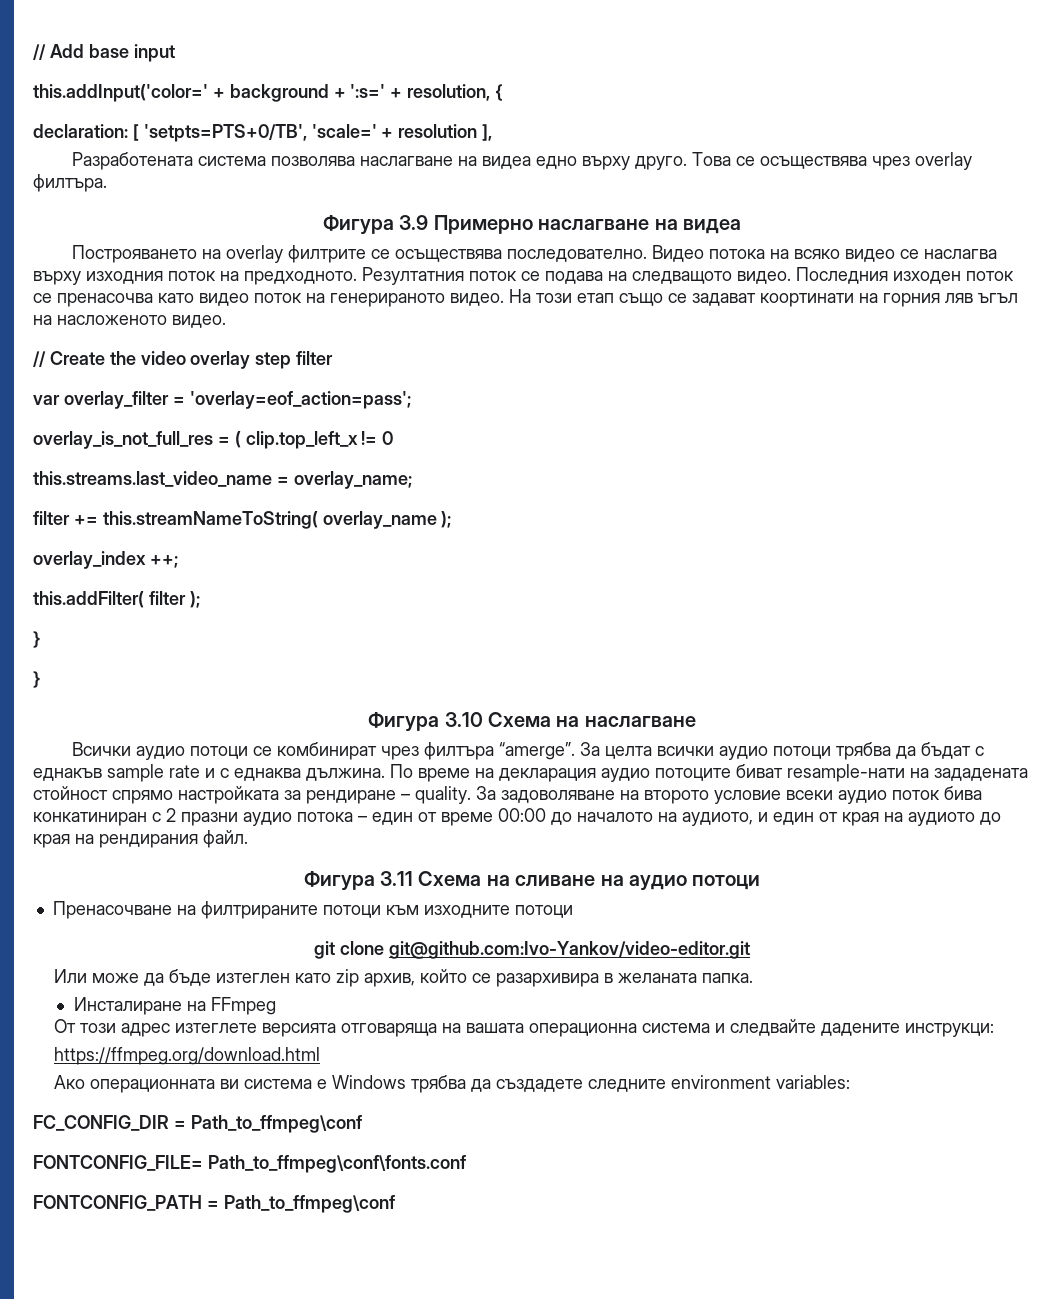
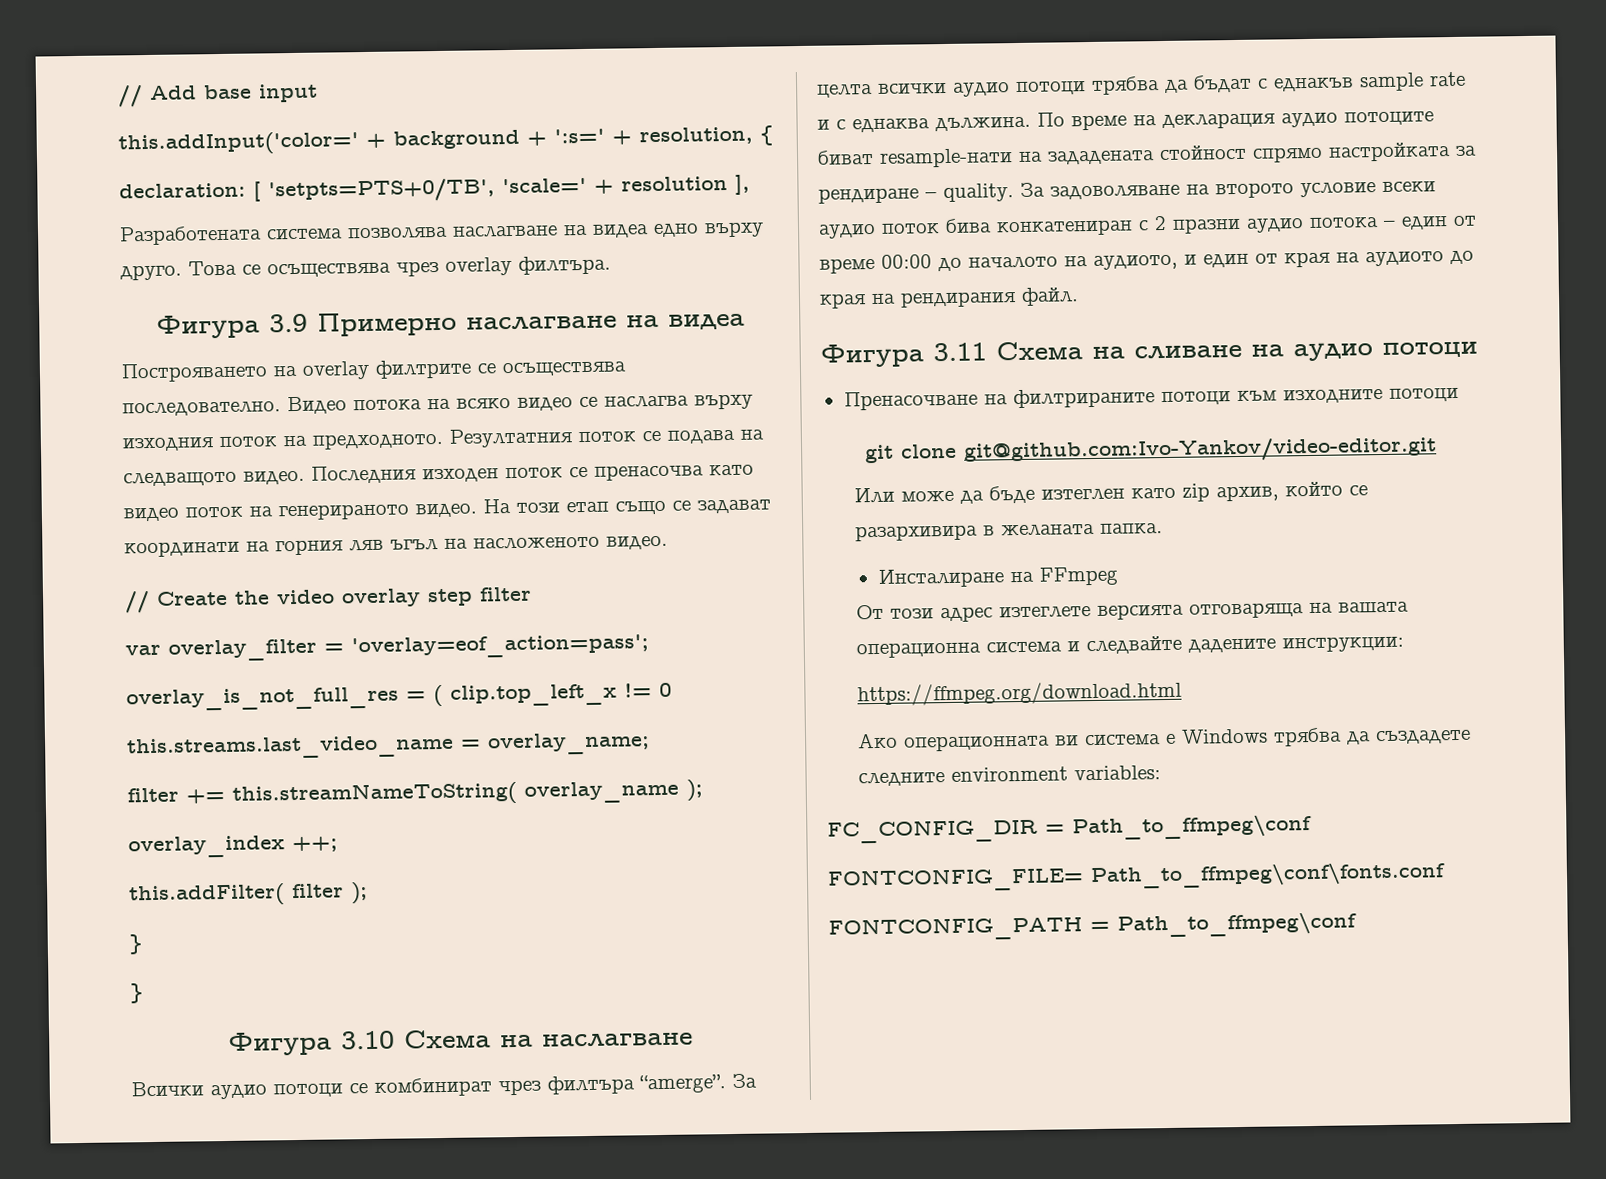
[760,293,854,307] коортинати -> [124,540,240,558] координати
[33,812,147,826] конкатиниран -> [996,219,1133,237] конкатениран
[904,1023,994,1037] инструкци: -> [1282,635,1405,653] инструкции:

